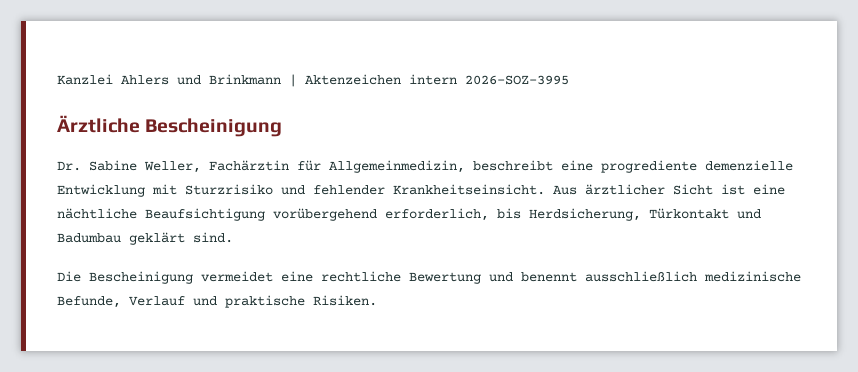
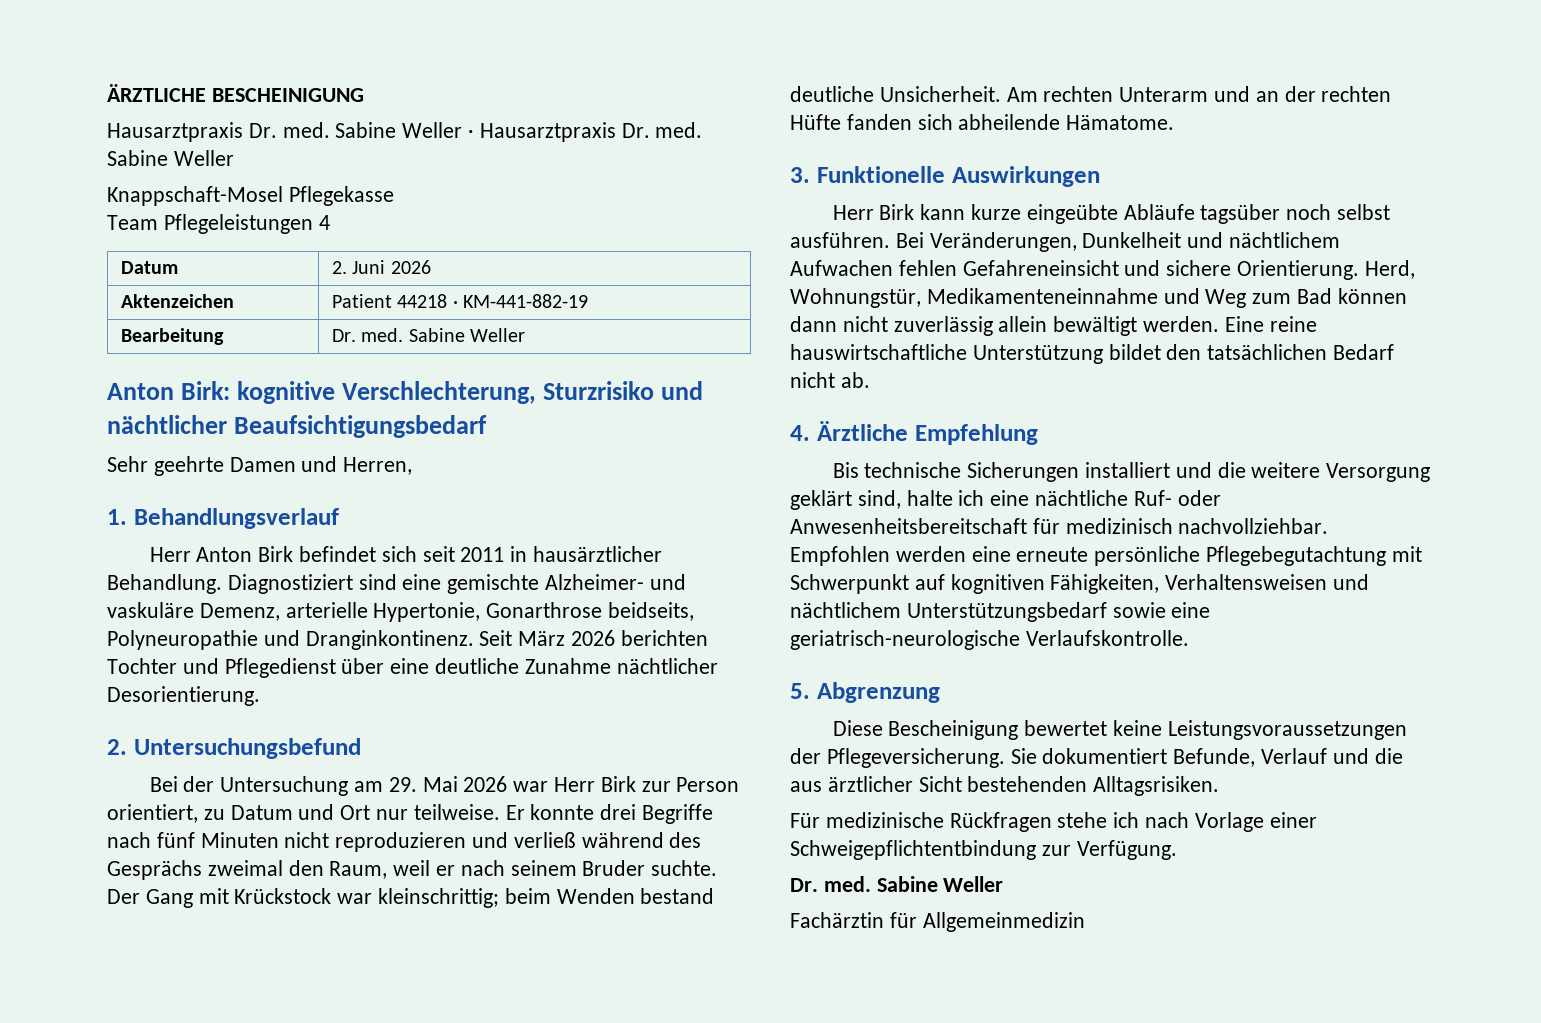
[57,74,569,87] [57,115,283,137] [57,160,793,173] [57,184,785,197] [57,208,761,221] [57,232,233,245] [57,271,801,284] [57,295,377,308] Kanzlei Ahlers und Brinkmann | Aktenzeichen intern 2026-SOZ-3995 // Ärztliche Bescheinigung // Dr. Sabine Weller, Fachärztin für Allgemeinmedizin, beschreibt eine progrediente demenzielle Entwicklung mit Sturzrisiko und fehlender Krankheitseinsicht. Aus ärztlicher Sicht ist eine nächtliche Beaufsichtigung vorübergehend erforderlich, bis Herdsicherung, Türkontakt und Badumbau geklärt sind. // Die Bescheinigung vermeidet eine rechtliche Bewertung und benennt ausschließlich medizinische Befunde, Verlauf und praktische Risiken. -> [107,84,364,102] [107,122,703,142] [107,150,234,166] [107,186,394,206] [107,214,330,234] [121,261,179,274] [332,260,431,274] [121,294,235,308] [332,294,588,308] [121,328,225,345] [332,328,525,342] [107,381,704,404] [107,415,488,438] [107,456,413,476] [107,508,339,529] [149,546,663,562] [107,574,686,594] [107,602,695,622] [107,630,708,650] [107,658,718,678] [107,686,260,706] [107,738,361,759] [149,776,740,796] [107,804,714,824] [107,832,702,852] [107,860,718,880] [107,888,715,908] [790,86,1392,102] [790,114,1175,130] [790,166,1100,187] [832,204,1391,224] [790,232,1341,252] [790,260,1415,280] [790,288,1407,308] [790,316,1317,336] [790,344,1395,364] [790,372,870,388] [790,421,1038,445] [832,462,1431,482] [790,490,1221,510] [790,518,1329,534] [790,546,1422,566] [790,574,1370,594] [790,602,1211,622] [790,630,1189,650] [790,682,940,703] [832,720,1407,740] [790,748,1403,768] [790,776,1220,796] [790,812,1317,832] [790,840,1177,860] [790,876,1004,892] [790,912,1085,932] ÄRZTLICHE BESCHEINIGUNG // Hausarztpraxis Dr. med. Sabine Weller · Hausarztpraxis Dr. med. Sabine Weller // Knappschaft-Mosel Pflegekasse // Team Pflegeleistungen 4 // Datum | 2. Juni 2026 // Aktenzeichen | Patient 44218 · KM-441-882-19 // Bearbeitung | Dr. med. Sabine Weller // Anton Birk: kognitive Verschlechterung, Sturzrisiko und nächtlicher Beaufsichtigungsbedarf // Sehr geehrte Damen und Herren, // 1. Behandlungsverlauf // Herr Anton Birk befindet sich seit 2011 in hausärztlicher Behandlung. Diagnostiziert sind eine gemischte Alzheimer- und vaskuläre Demenz, arterielle Hypertonie, Gonarthrose beidseits, Polyneuropathie und Dranginkontinenz. Seit März 2026 berichten Tochter und Pflegedienst über eine deutliche Zunahme nächtlicher Desorientierung. // 2. Untersuchungsbefund // Bei der Untersuchung am 29. Mai 2026 war Herr Birk zur Person orientiert, zu Datum und Ort nur teilweise. Er konnte drei Begriffe nach fünf Minuten nicht reproduzieren und verließ während des Gesprächs zweimal den Raum, weil er nach seinem Bruder suchte. Der Gang mit Krückstock war kleinschrittig; beim Wenden bestand deutliche Unsicherheit. Am rechten Unterarm und an der rechten Hüfte fanden sich abheilende Hämatome. // 3. Funktionelle Auswirkungen // Herr Birk kann kurze eingeübte Abläufe tagsüber noch selbst ausführen. Bei Veränderungen, Dunkelheit und nächtlichem Aufwachen fehlen Gefahreneinsicht und sichere Orientierung. Herd, Wohnungstür, Medikamenteneinnahme und Weg zum Bad können dann nicht zuverlässig allein bewältigt werden. Eine reine hauswirtschaftliche Unterstützung bildet den tatsächlichen Bedarf nicht ab. // 4. Ärztliche Empfehlung // Bis technische Sicherungen installiert und die weitere Versorgung geklärt sind, halte ich eine nächtliche Ruf- oder Anwesenheitsbereitschaft für medizinisch nachvollziehbar. Empfohlen werden eine erneute persönliche Pflegebegutachtung mit Schwerpunkt auf kognitiven Fähigkeiten, Verhaltensweisen und nächtlichem Unterstützungsbedarf sowie eine geriatrisch-neurologische Verlaufskontrolle. // 5. Abgrenzung // Diese Bescheinigung bewertet keine Leistungsvoraussetzungen der Pflegeversicherung. Sie dokumentiert Befunde, Verlauf und die aus ärztlicher Sicht bestehenden Alltagsrisiken. // Für medizinische Rückfragen stehe ich nach Vorlage einer Schweigepflichtentbindung zur Verfügung. // Dr. med. Sabine Weller // Fachärztin für Allgemeinmedizin

